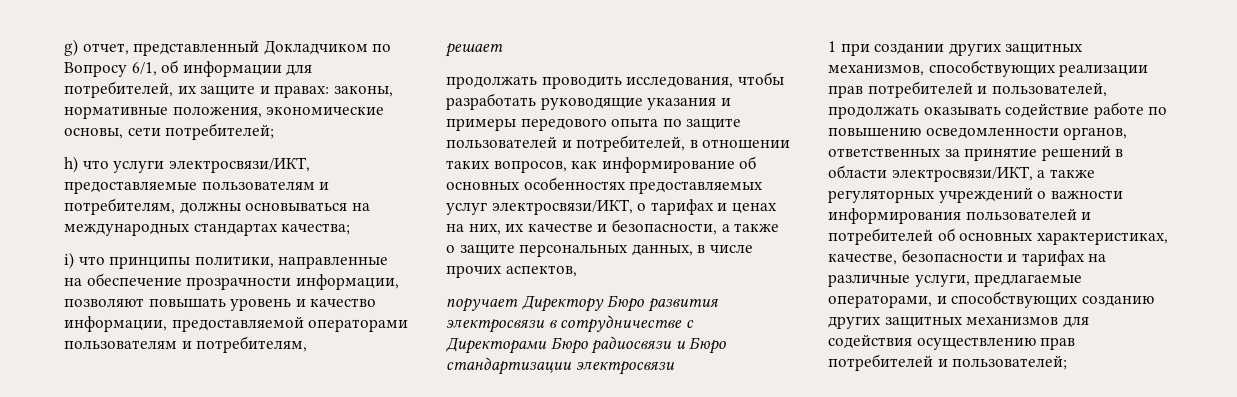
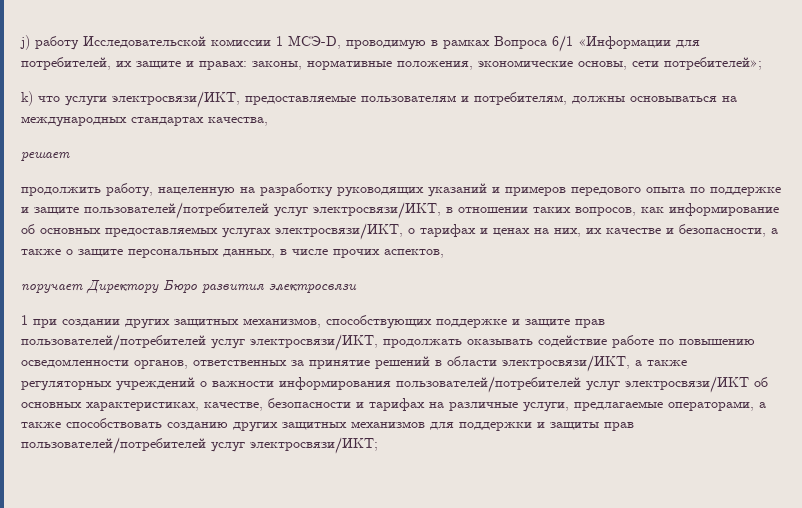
[64,39,392,56] [64,60,282,77] g) отчет, представленный Докладчиком по Вопросу 6/1, об информации -> [20,35,671,52] j) работу Исследовательской комиссии 1 МСЭ-D, проводимую в рамках Вопроса 6/1 «Информации
[165,123,275,140] [64,156,78,173] потребителей; // h) -> [664,57,762,70] [21,91,33,106] потребителей»; // k)
[281,223,351,235] [64,252,389,269] [64,273,399,290] [64,298,377,311] [64,316,409,332] [64,336,308,353] [445,43,503,57] [446,72,784,89] [446,93,731,110] [446,118,742,131] [446,135,686,152] качества; // i) что принципы политики, направленные на обеспечение прозрачности информации, позволяют повышать уровень и качество информации, предоставляемой операторами пользователям и потребителям, // решает // продолжать проводить исследования, чтобы разработать руководящие указания и примеры передового опыта по защите пользователей и потребителей, -> [208,117,268,126] [21,152,70,162] [21,183,781,197] [21,202,441,219] качества, // решает // продолжить работу, нацеленную на разработку руководящих указаний и примеров передового опыта по поддержке и защите пользователей/потребителей услуг электросвязи/ИКТ,
[523,177,764,194] [446,202,487,215] особенностях предоставляемых услуг -> [105,227,271,238] предоставляемых услугах
[548,315,694,333] [446,336,727,354] [446,357,675,375] в сотрудничестве с Директорами Бюро радиосвязи и Бюро стандартизации электросвязи -> (357, 289) none
[1059,64,1149,77] [828,81,1107,98] реализации прав потребителей и пользователей, -> [436,319,605,328] [21,334,378,351] поддержке и защите прав пользователей/потребителей услуг электросвязи/ИКТ,
[965,208,1092,220] [828,228,933,245] пользователей и потребителей -> [396,376,749,393] пользователей/потребителей услуг электросвязи/ИКТ
[936,291,1079,308] и способствующих -> [759,402,766,408] [21,418,162,428] а также способствовать
[828,334,1076,350] [828,354,1068,371] содействия осуществлению прав потребителей и пользователей; -> [459,422,634,431] [21,437,378,454] поддержки и защиты прав пользователей/потребителей услуг электросвязи/ИКТ;

